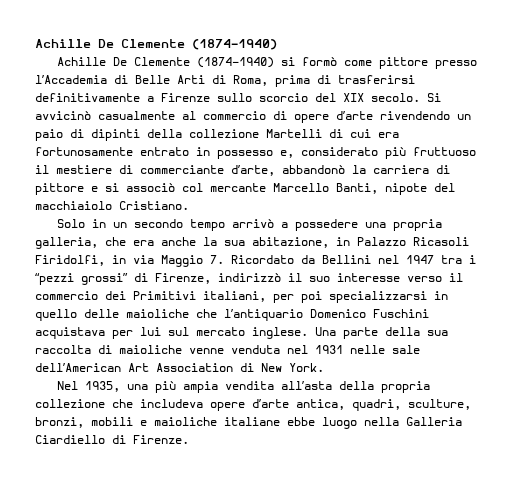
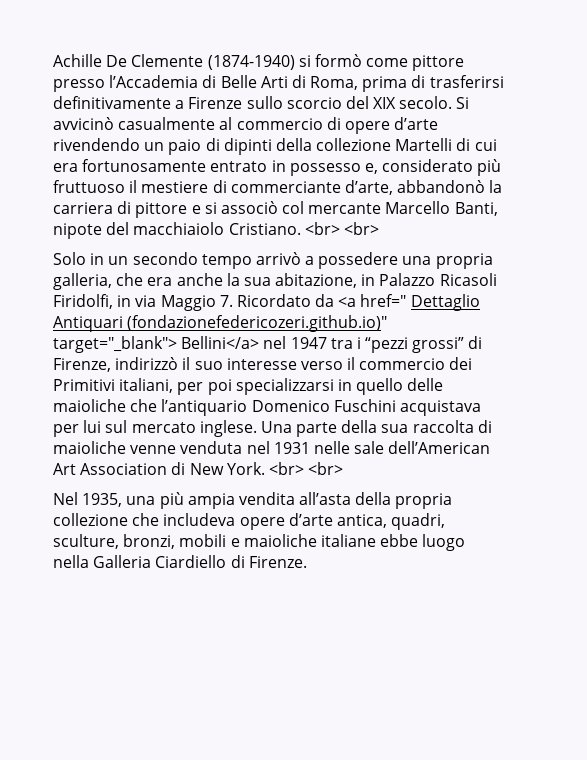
[35,39,277,50] [57,57,275,68] Achille De Clemente (1874-1940) // Achille De Clemente (1874-1940) -> [53,54,295,70] Achille De Clemente (1874-1940)
(189, 205) none -> [304,222,379,235] <br> <br>
[322,255,371,264] Bellini -> [338,294,480,311] [53,315,388,332] [53,336,260,353] <a href=" Dettaglio Antiquari (fondazionefedericozeri.github.io)" target="_blank"> Bellini</a>
(324, 367) none -> [268,462,344,475] <br> <br>

